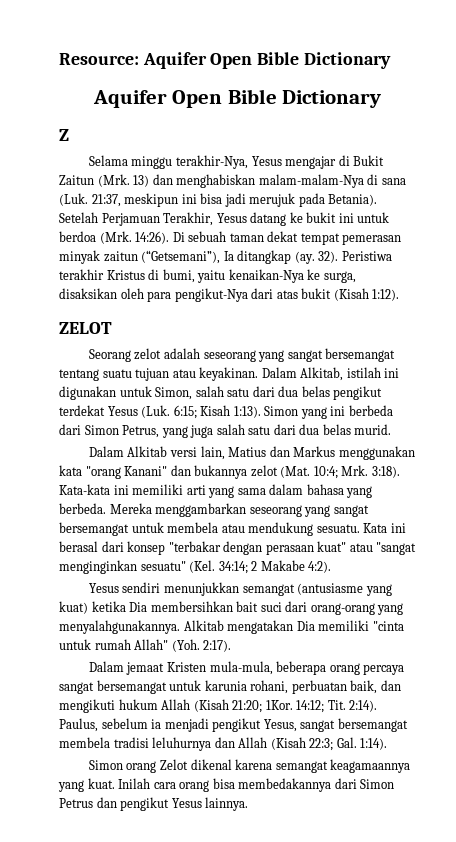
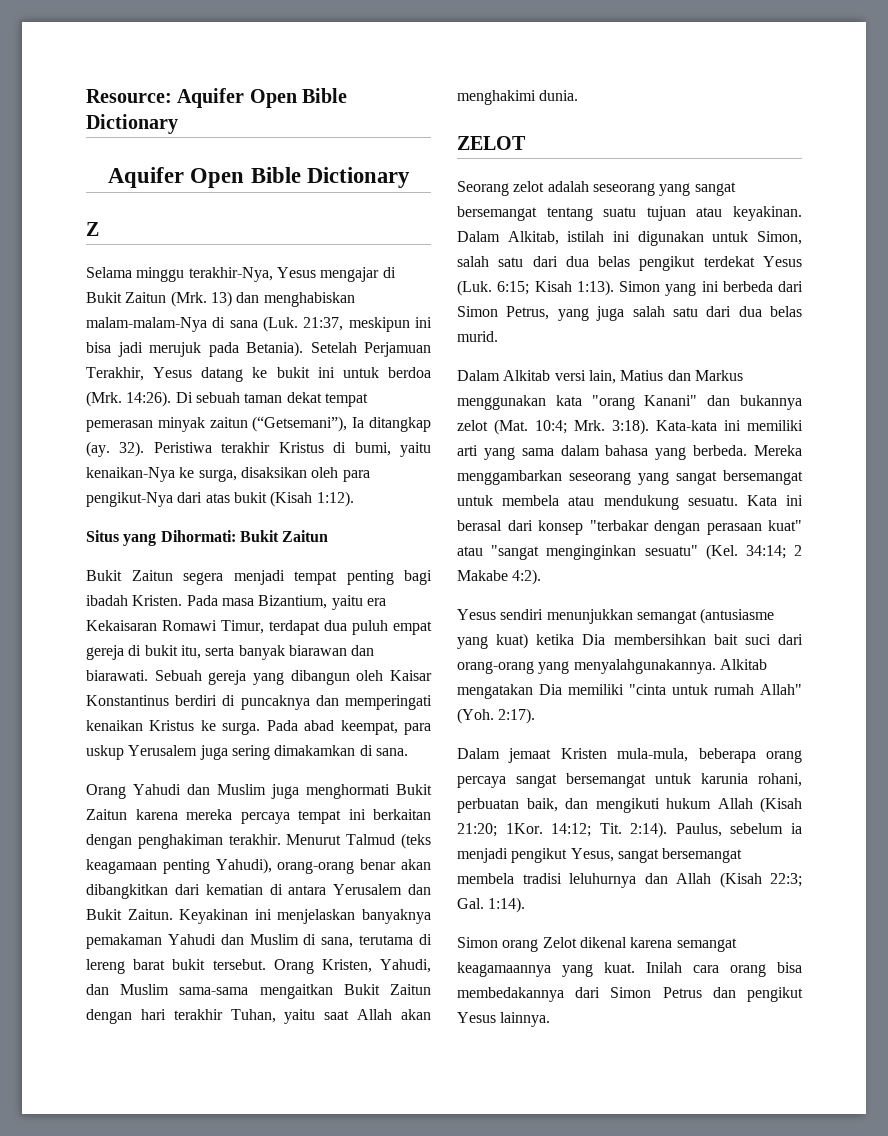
(400, 295) none -> [86,530,329,546] [86,570,432,585] [86,595,386,610] [86,620,432,635] [86,645,375,660] [86,670,432,685] [86,695,433,710] [86,720,431,735] [86,745,408,760] [86,784,432,799] [86,809,431,824] [86,833,431,849] [86,858,431,874] [86,884,431,899] [86,909,431,924] [86,934,432,949] [86,959,431,974] [86,984,431,999] [86,1009,431,1024] [457,90,579,105] // Situs yang Dihormati: Bukit Zaitun // Bukit Zaitun segera menjadi tempat penting bagi ibadah Kristen. Pada masa Bizantium, yaitu era Kekaisaran Romawi Timur, terdapat dua puluh empat gereja di bukit itu, serta banyak biarawan dan biarawati. Sebuah gereja yang dibangun oleh Kaisar Konstantinus berdiri di puncaknya dan memperingati kenaikan Kristus ke surga. Pada abad keempat, para uskup Yerusalem juga sering dimakamkan di sana. // Orang Yahudi dan Muslim juga menghormati Bukit Zaitun karena mereka percaya tempat ini berkaitan dengan penghakiman terakhir. Menurut Talmud (teks keagamaan penting Yahudi), orang-orang benar akan dibangkitkan dari kematian di antara Yerusalem dan Bukit Zaitun. Keyakinan ini menjelaskan banyaknya pemakaman Yahudi dan Muslim di sana, terutama di lereng barat bukit tersebut. Orang Kristen, Yahudi, dan Muslim sama-sama mengaitkan Bukit Zaitun dengan hari terakhir Tuhan, yaitu saat Allah akan menghakimi dunia.

